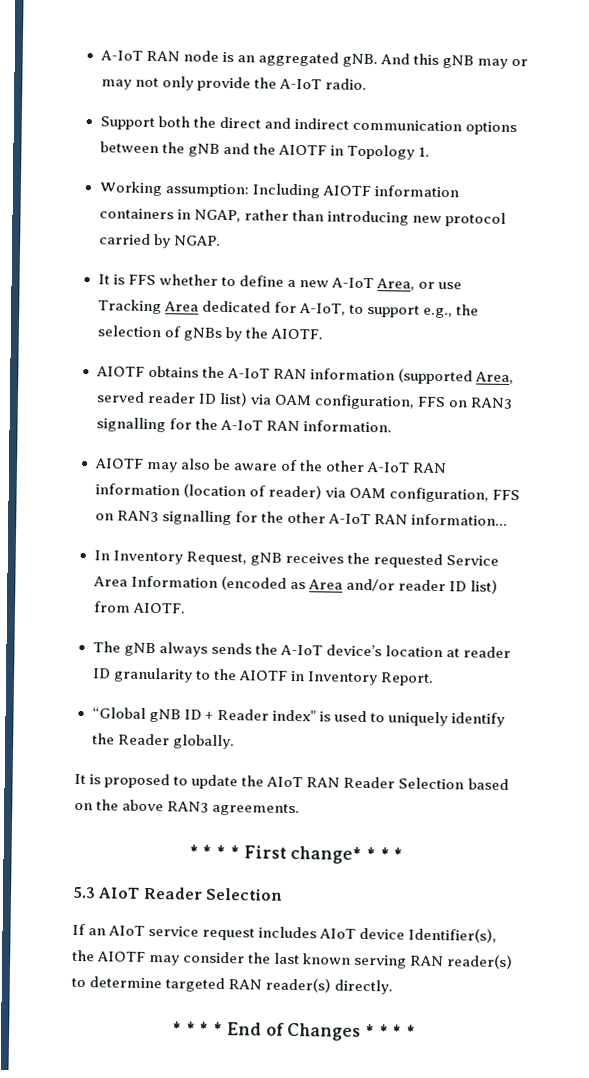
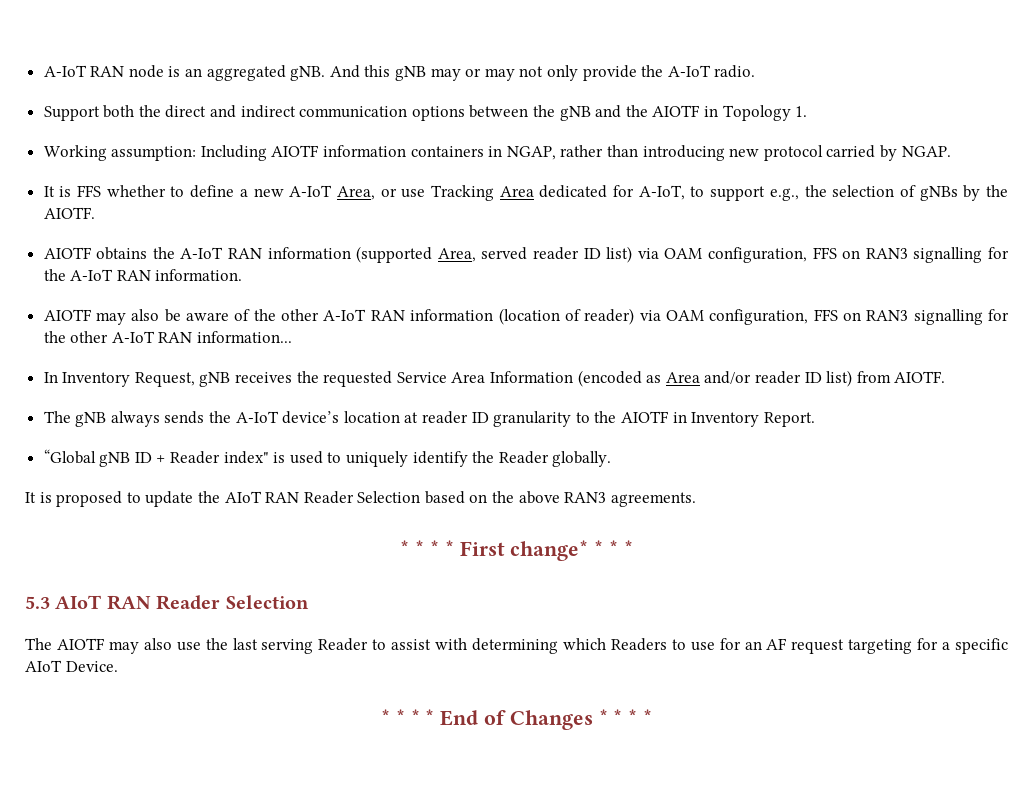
(141, 893) none -> [106,595,151,610] RAN
[72,923,498,943] [72,949,514,970] [71,976,394,995] If an AIoT service request includes AIoT device Identifier(s), the AIOTF may consider the last known serving RAN reader(s) to determine targeted RAN reader(s) directly. -> [25,638,1008,654] [25,660,118,672] The AIOTF may also use the last serving Reader to assist with determining which Readers to use for an AF request targeting for a specific AIoT Device.

